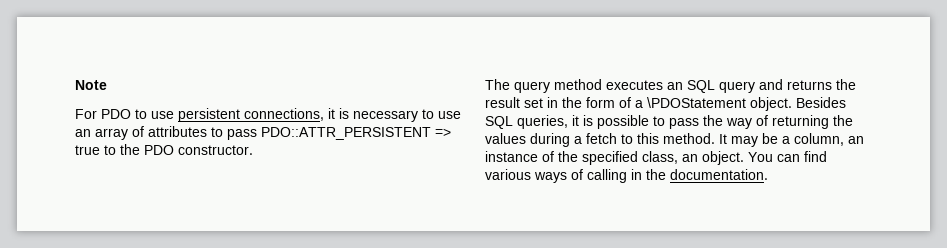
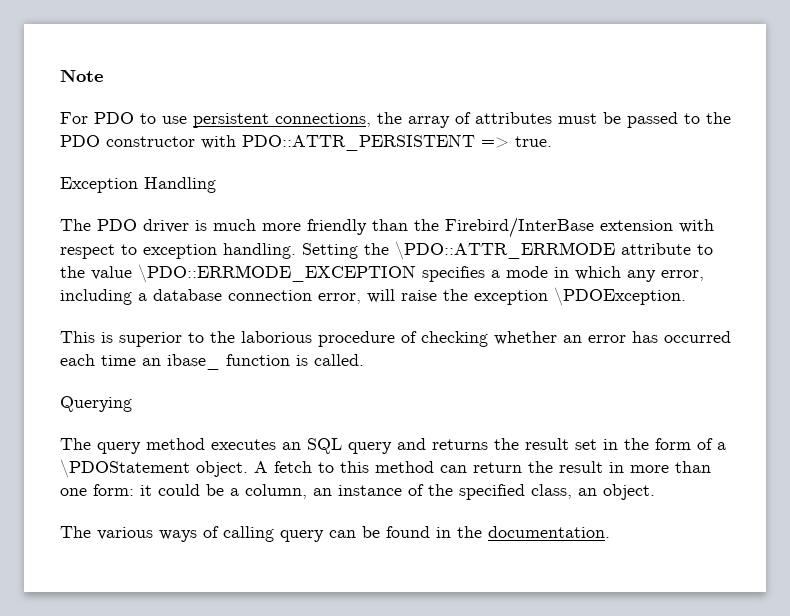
[328,108,461,122] [75,126,451,140] [75,144,253,155] it is necessary to use an array of attributes to pass PDO::ATTR_PERSISTENT => true to the PDO constructor. -> [377,112,731,128] [60,134,552,151] [60,177,216,193] [60,217,714,238] [60,241,713,260] [60,264,704,283] [60,287,686,306] [60,331,731,347] [60,354,364,370] [60,396,132,412] the array of attributes must be passed to the PDO constructor with PDO::ATTR_PERSISTENT => true. // Exception Handling // The PDO driver is much more friendly than the Firebird/InterBase extension with respect to exception handling. Setting the \PDO::ATTR_ERRMODE attribute to the value \PDO::ERRMODE_EXCEPTION specifies a mode in which any error, including a database connection error, will raise the exception \PDOException. // This is superior to the laborious procedure of checking whether an error has occurred each time an ibase_ function is called. // Querying
[796,97,846,108] [485,115,853,129] [485,133,758,147] Besides SQL queries, it is possible to pass the way of returning the values during a fetch to this method. It may -> [254,461,711,473] [60,484,200,496] A fetch to this method can return the result in more than one form: it could
[748,151,827,162] You can find -> [60,526,91,538] // The
(627, 176) none -> [280,526,430,542] query can be found

